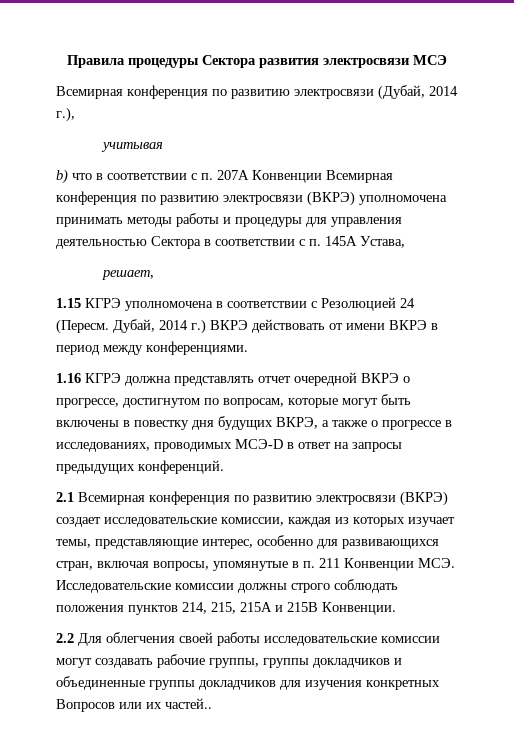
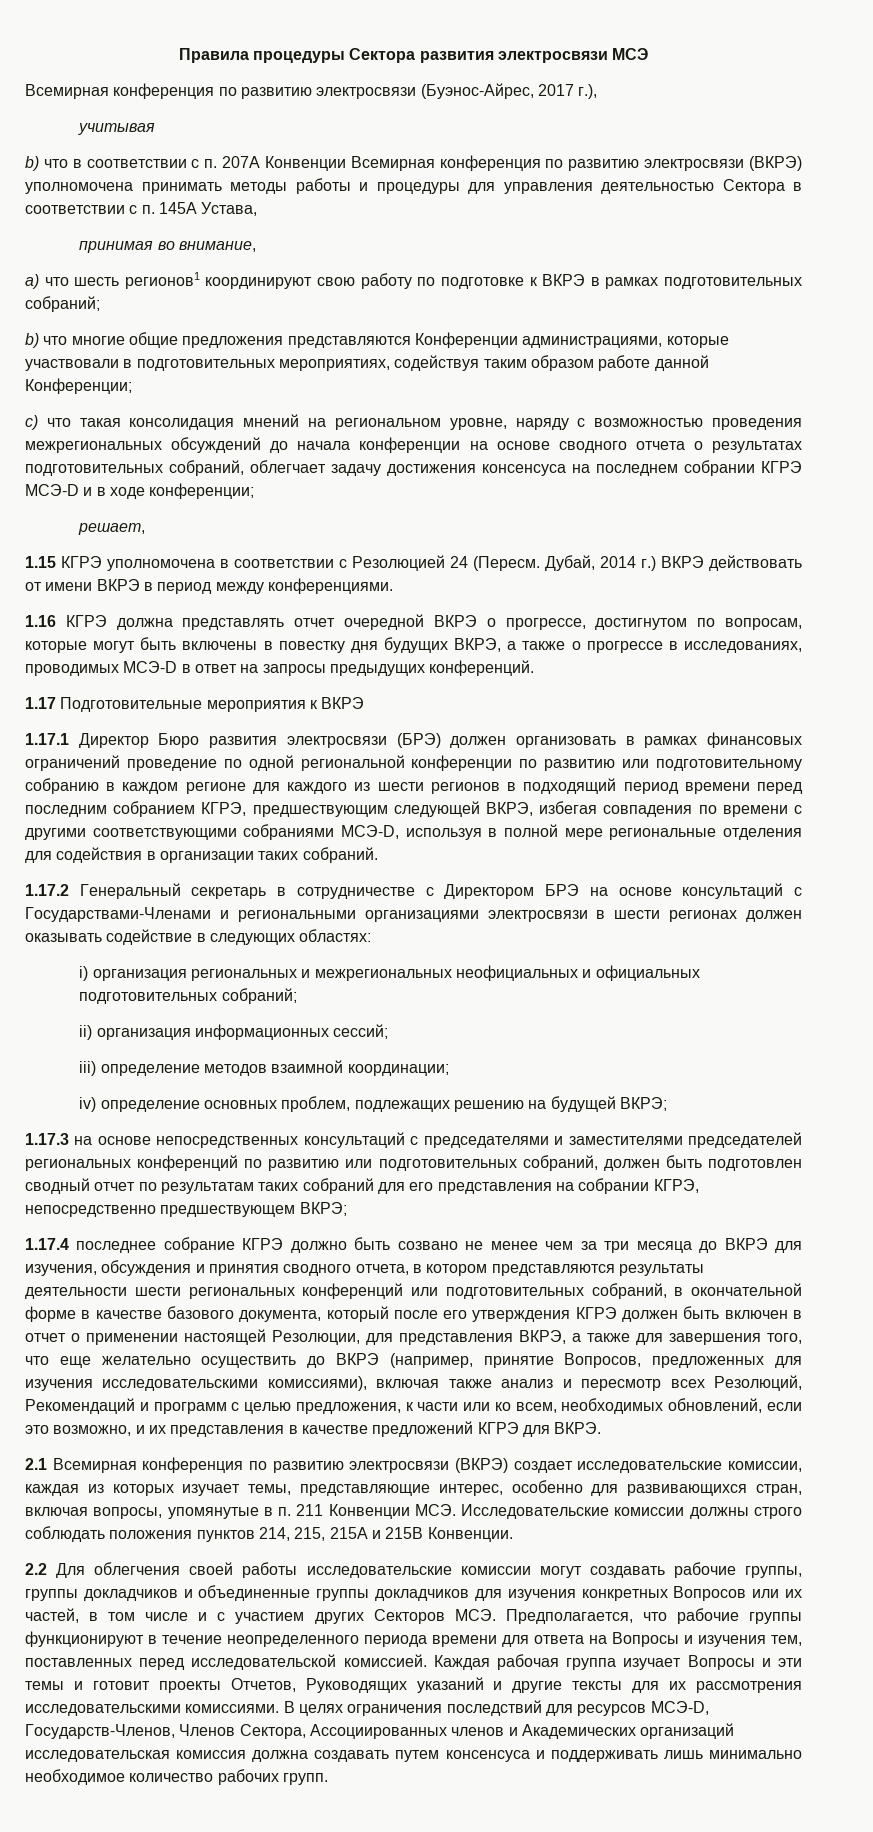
[378,85,458,100] (Дубай, 2014 -> [420,83,574,99] (Буэнос-Айрес, 2017
(405, 242) none -> [79,241,257,253] [25,272,803,289] [25,296,100,312] [25,332,729,348] [25,355,709,371] [25,378,132,394] [25,414,803,430] [25,437,803,453] [25,460,802,476] [25,483,255,499] // принимая во внимание, // a) что шесть регионов1 координируют свою работу по подготовке к ВКРЭ в рамках подготовительных собраний; // b) что многие общие предложения представляются Конференции администрациями, которые участвовали в подготовительных мероприятиях, содействуя таким образом работе данной Конференции; // c) что такая консолидация мнений на региональном уровне, наряду с возможностью проведения межрегиональных обсуждений до начала конференции на основе сводного отчета о результатах подготовительных собраний, облегчает задачу достижения консенсуса на последнем собрании КГРЭ МСЭ-D и в ходе конференции;
(224, 467) none -> [25,697,365,712] [25,732,803,748] [25,755,803,771] [25,778,804,794] [25,801,803,817] [25,824,802,840] [25,847,378,863] [25,883,803,899] [25,907,802,922] [25,929,372,945] [79,965,700,981] [79,988,297,1004] [79,1024,389,1040] [79,1060,449,1076] [79,1096,668,1112] [25,1132,803,1148] [25,1155,802,1171] [25,1178,699,1194] [25,1202,347,1217] [25,1237,803,1253] [25,1260,704,1276] [25,1283,802,1299] [25,1306,802,1322] [25,1329,802,1345] [25,1353,802,1368] [25,1375,803,1391] [25,1398,802,1414] [25,1421,602,1437] // 1.17 Подготовительные мероприятия к ВКРЭ // 1.17.1 Директор Бюро развития электросвязи (БРЭ) должен организовать в рамках финансовых ограничений проведение по одной региональной конференции по развитию или подготовительному собранию в каждом регионе для каждого из шести регионов в подходящий период времени перед последним собранием КГРЭ, предшествующим следующей ВКРЭ, избегая совпадения по времени с другими соответствующими собраниями МСЭ-D, используя в полной мере региональные отделения для содействия в организации таких собраний. // 1.17.2 Генеральный секретарь в сотрудничестве с Директором БРЭ на основе консультаций с Государствами-Членами и региональными организациями электросвязи в шести регионах должен оказывать содействие в следующих областях: // i) организация региональных и межрегиональных неофициальных и официальных подготовительных собраний; // ii) организация информационных сессий; // iii) определение методов взаимной координации; // iv) определение основных проблем, подлежащих решению на будущей ВКРЭ; // 1.17.3 на основе непосредственных консультаций с председателями и заместителями председателей региональных конференций по развитию или подготовительных собраний, должен быть подготовлен сводный отчет по результатам таких собраний для его представления на собрании КГРЭ, непосредственно предшествующем ВКРЭ; // 1.17.4 последнее собрание КГРЭ должно быть созвано не менее чем за три месяца до ВКРЭ для изучения, обсуждения и принятия сводного отчета, в котором представляются результаты деятельности шести региональных конференций или подготовительных собраний, в окончательной форме в качестве базового документа, который после его утверждения КГРЭ должен быть включен в отчет о применении настоящей Резолюции, для представления ВКРЭ, а также для завершения того, что еще желательно осуществить до ВКРЭ (например, принятие Вопросов, предложенных для изучения исследовательскими комиссиями), включая также анализ и пересмотр всех Резолюций, Рекомендаций и программ с целью предложения, к части или ко всем, необходимых обновлений, если это возможно, и их представления в качестве предложений КГРЭ для ВКРЭ.
[165,698,212,709] частей.. -> [25,1608,803,1624] [25,1631,802,1647] [25,1654,803,1670] [25,1677,802,1693] [25,1700,709,1716] [25,1723,735,1739] [25,1750,802,1762] [25,1769,328,1785] частей, в том числе и с участием других Секторов МСЭ. Предполагается, что рабочие группы функционируют в течение неопределенного периода времени для ответа на Вопросы и изучения тем, поставленных перед исследовательской комиссией. Каждая рабочая группа изучает Вопросы и эти темы и готовит проекты Отчетов, Руководящих указаний и другие тексты для их рассмотрения исследовательскими комиссиями. В целях ограничения последствий для ресурсов МСЭ-D, Государств-Членов, Членов Сектора, Ассоциированных членов и Академических организаций исследовательская комиссия должна создавать путем консенсуса и поддерживать лишь минимально необходимое количество рабочих групп.

